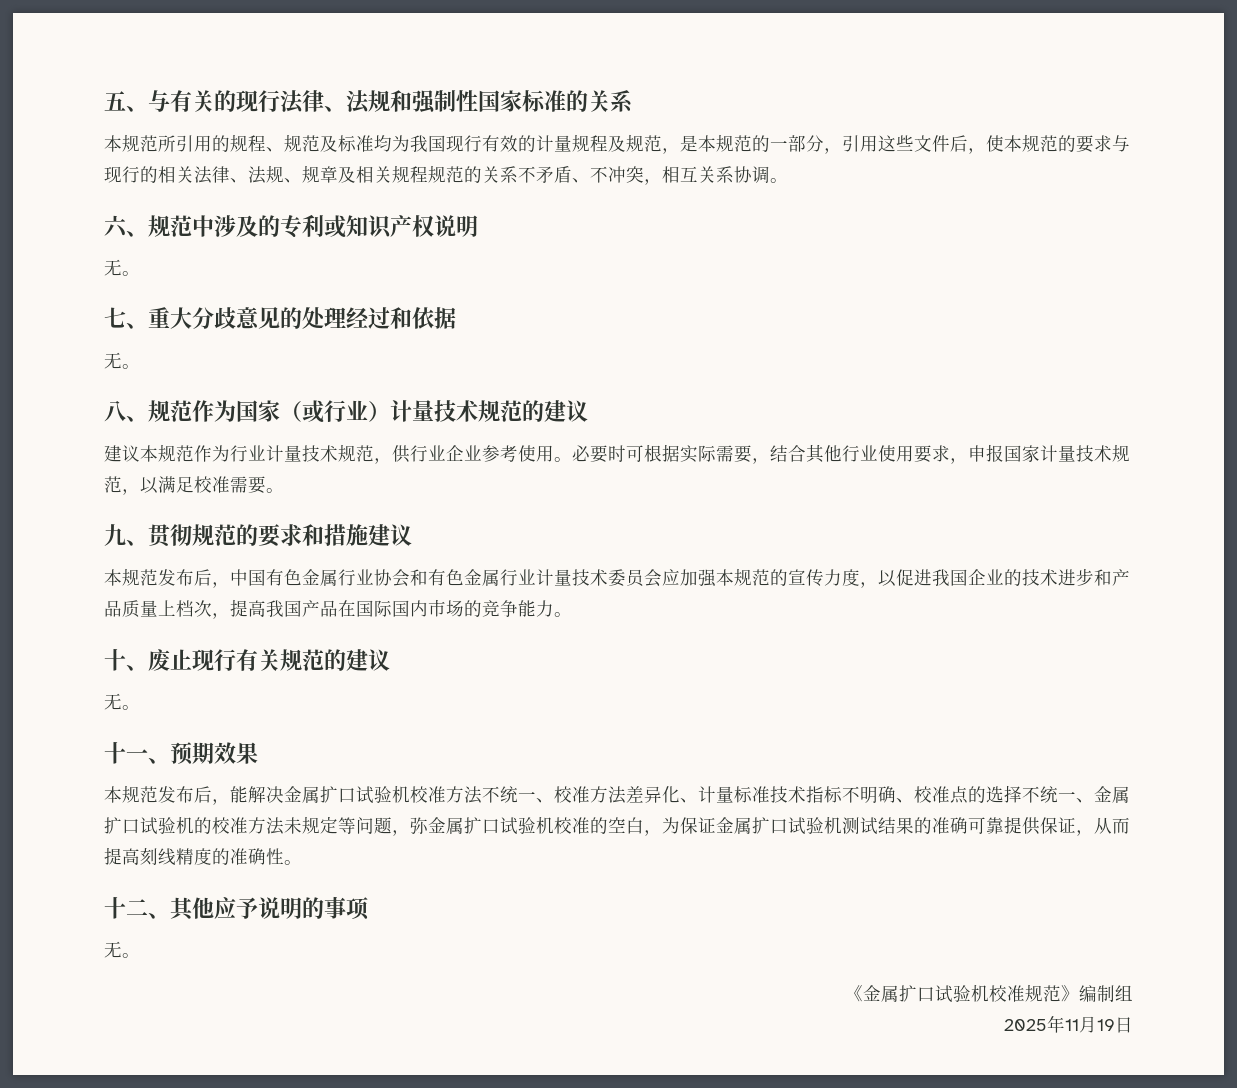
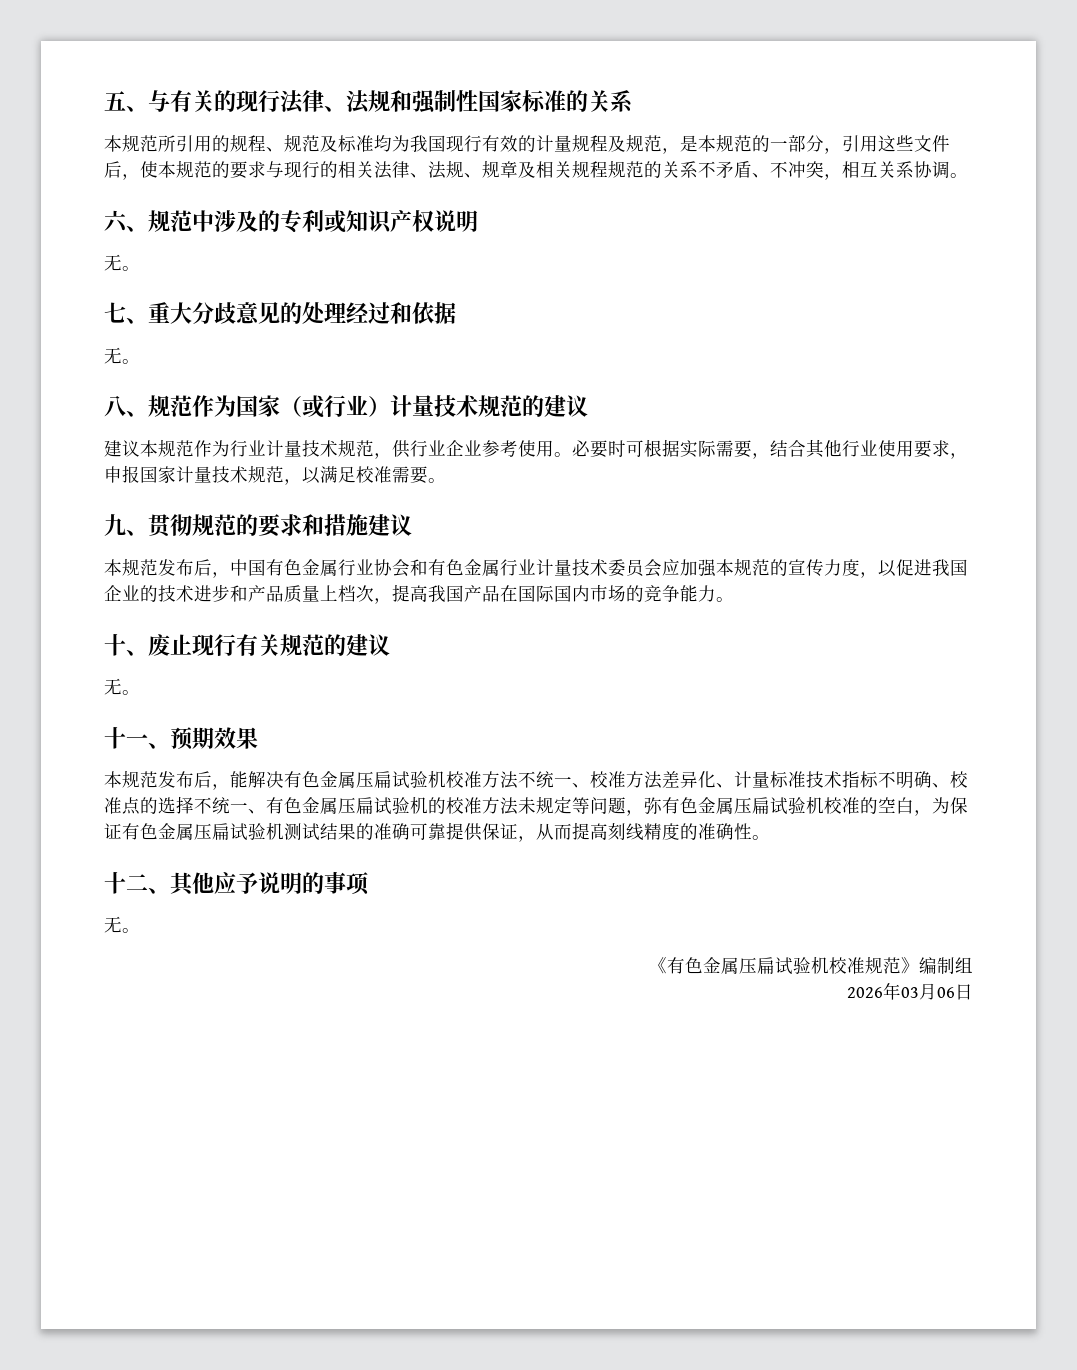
[284,786,356,803] 金属扩口 -> [284,771,392,788] 有色金属压扁
[1094,786,1130,803] [104,817,140,834] 金属扩口 -> [266,797,374,814] 有色金属压扁
[428,817,500,834] 金属扩口 -> [662,797,770,814] 有色金属压扁
[716,817,788,834] 金属扩口 -> [122,823,230,840] 有色金属压扁
[863,985,935,1002] 金属扩口 -> [667,957,775,974] 有色金属压扁
[1004,1015,1115,1033] 2025年11月19 -> [847,982,955,1000] 2026年03月06

